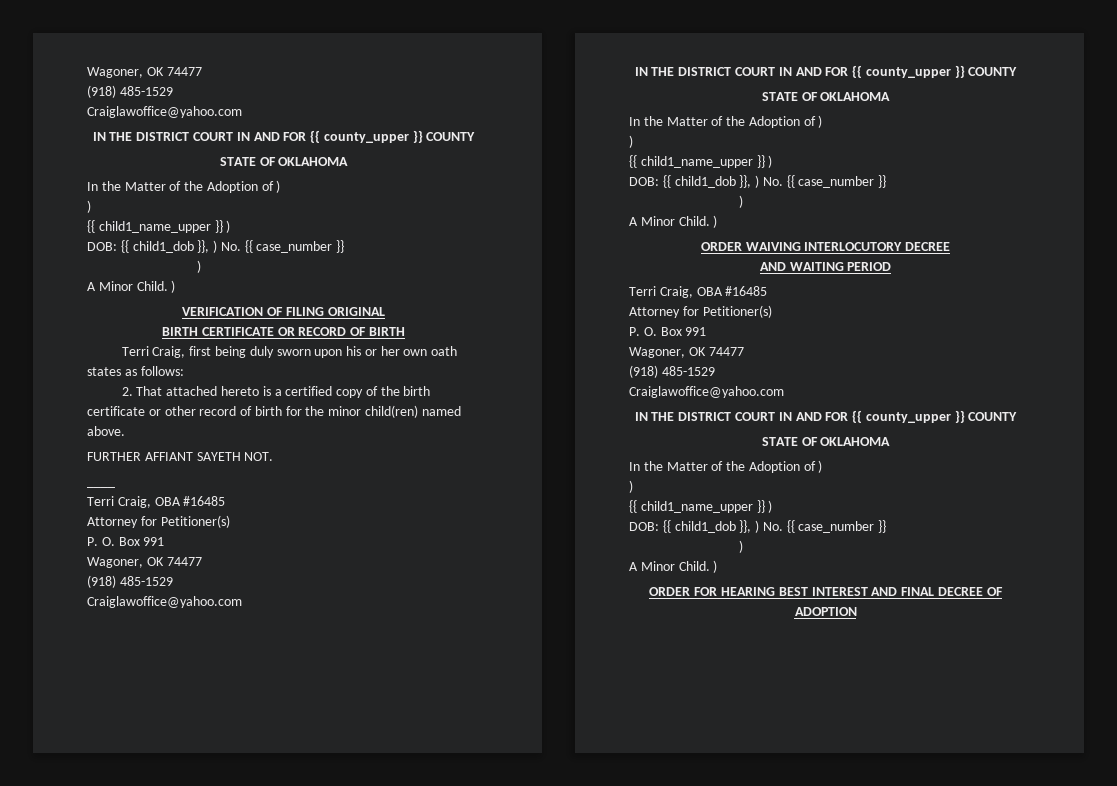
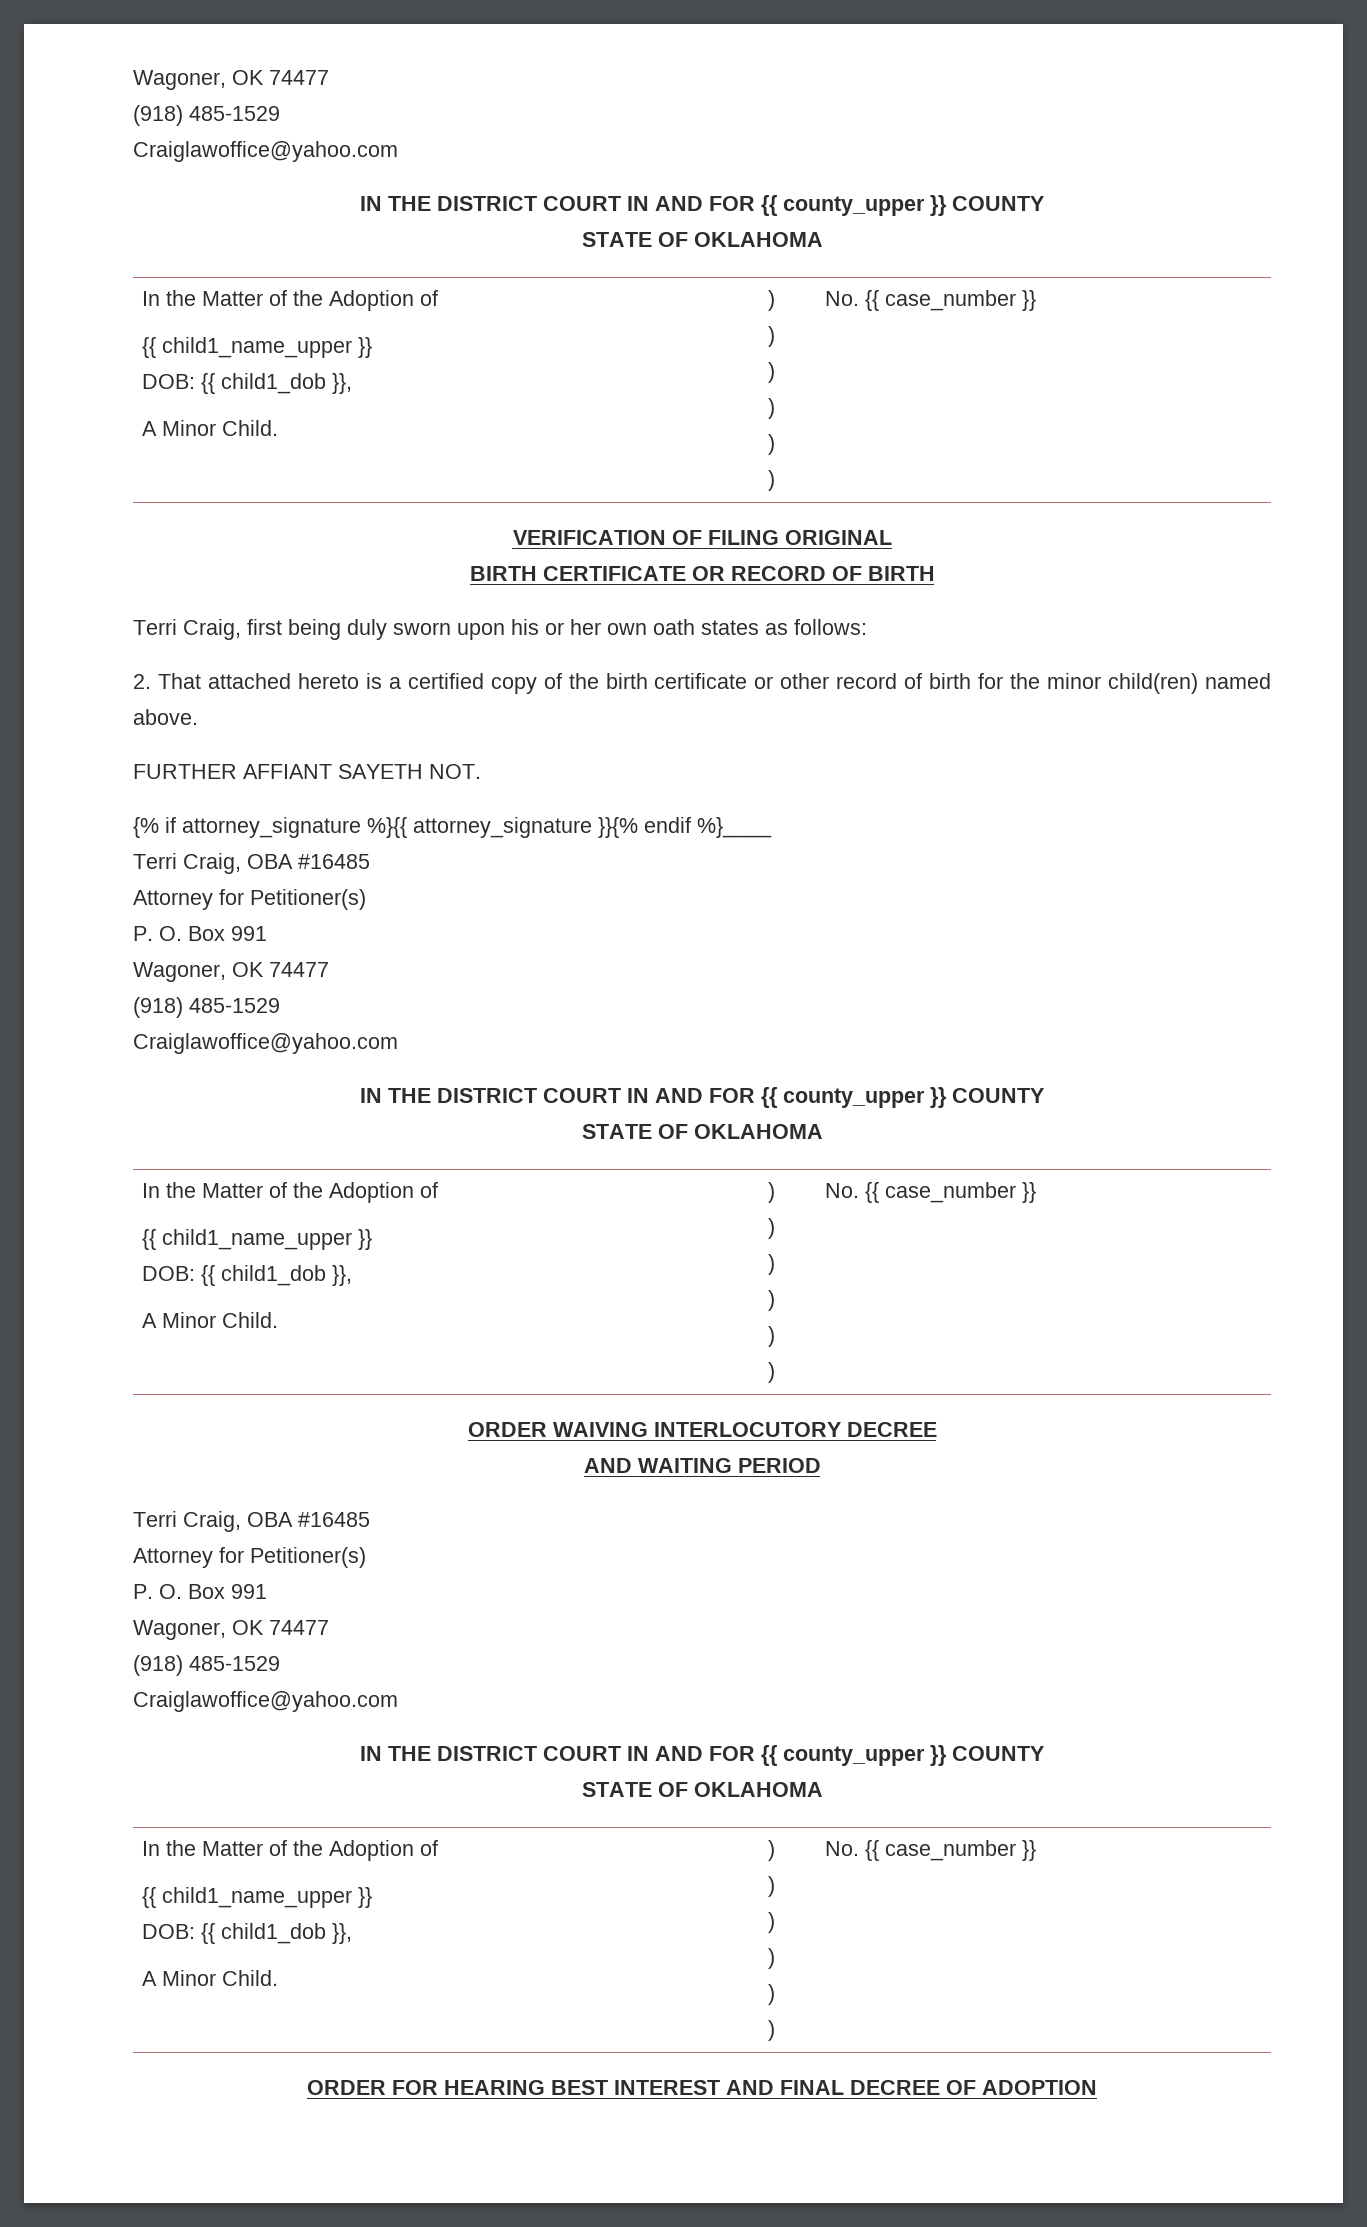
[87,180,281,193] [87,200,91,213] [87,220,231,233] [87,240,345,253] [197,260,202,273] [87,280,176,293] // In the Matter of the Adoption of ) // ) // {{ child1_name_upper }} ) // DOB: {{ child1_dob }}, ) No. {{ case_number }} // ) // A Minor Child. ) -> [142,290,439,311] [142,337,373,358] [142,373,353,394] [142,420,279,436] [768,290,776,311] [768,326,776,347] [768,362,776,383] [768,398,776,419] [768,434,776,455] [768,470,776,491] [825,290,1037,311] // In the Matter of the Adoption of // {{ child1_name_upper }} // DOB: {{ child1_dob }}, // A Minor Child. | ) // ) // ) // ) // ) // ) | No. {{ case_number }}
[87,486,115,488] ____ -> [133,817,772,838] {% if attorney_signature %}{{ attorney_signature }}{% endif %}____
[629,115,823,128] [629,135,633,148] [629,155,773,168] [629,175,887,188] [739,195,744,208] [629,215,718,228] // In the Matter of the Adoption of ) // ) // {{ child1_name_upper }} ) // DOB: {{ child1_dob }}, ) No. {{ case_number }} // ) // A Minor Child. ) -> [142,1182,439,1203] [142,1229,373,1250] [142,1265,353,1286] [142,1312,279,1328] [768,1182,776,1203] [768,1218,776,1239] [768,1254,776,1275] [768,1290,776,1311] [768,1326,776,1347] [768,1362,776,1383] [825,1182,1037,1203] // In the Matter of the Adoption of // {{ child1_name_upper }} // DOB: {{ child1_dob }}, // A Minor Child. | ) // ) // ) // ) // ) // ) | No. {{ case_number }}
[629,460,823,473] [629,480,633,493] [629,500,773,513] [629,520,887,533] [739,540,744,553] [629,560,718,573] // In the Matter of the Adoption of ) // ) // {{ child1_name_upper }} ) // DOB: {{ child1_dob }}, ) No. {{ case_number }} // ) // A Minor Child. ) -> [142,1840,439,1861] [142,1887,373,1908] [142,1923,353,1944] [142,1970,279,1986] [768,1840,776,1861] [768,1876,776,1897] [768,1912,776,1933] [768,1948,776,1969] [768,1984,776,2005] [768,2020,776,2041] [825,1840,1037,1861] // In the Matter of the Adoption of // {{ child1_name_upper }} // DOB: {{ child1_dob }}, // A Minor Child. | ) // ) // ) // ) // ) // ) | No. {{ case_number }}

